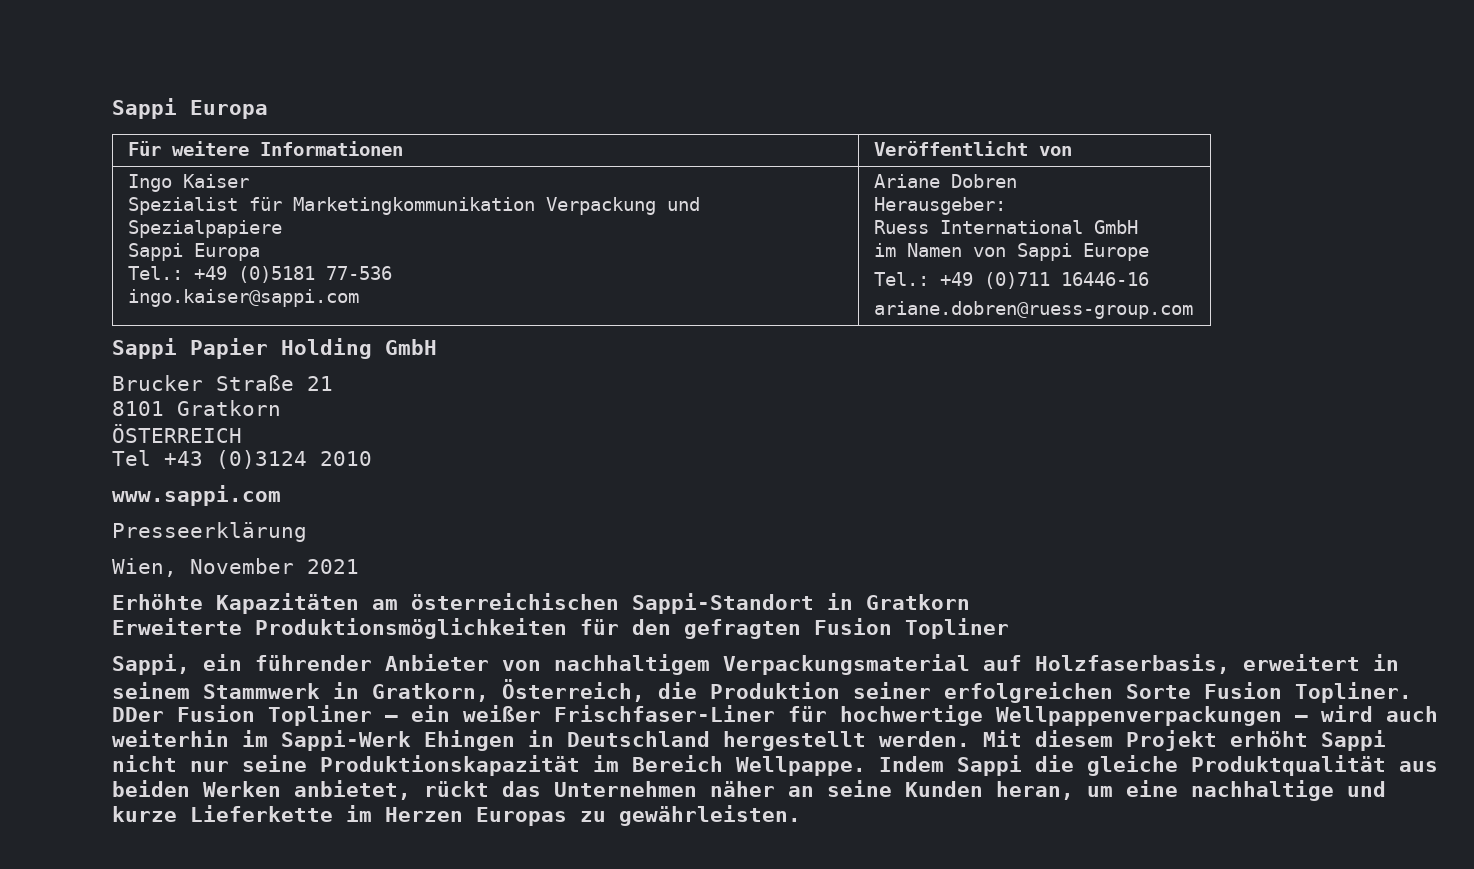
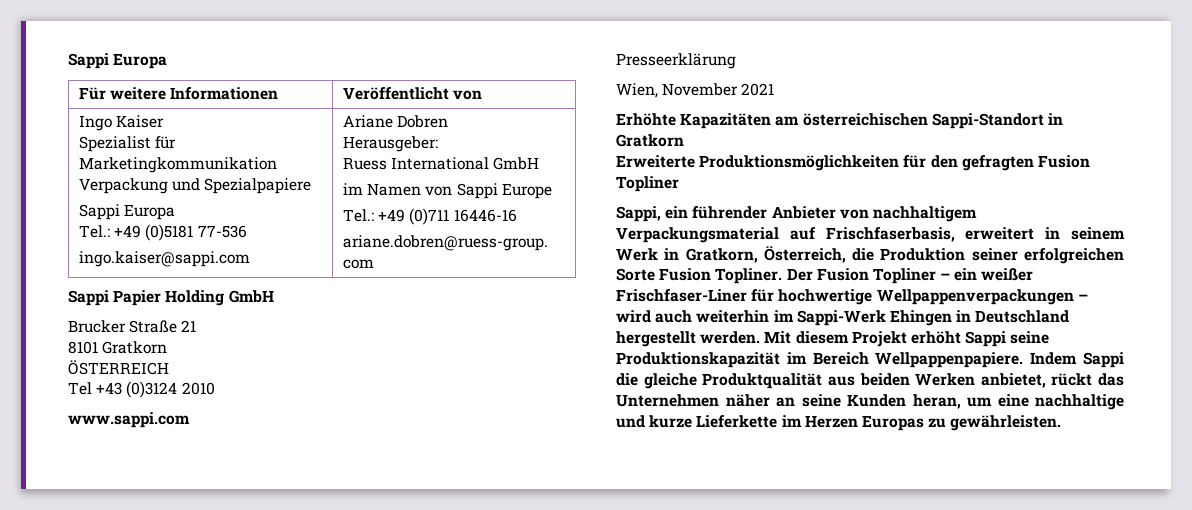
[1035,654,1230,674] Holzfaserbasis, -> [825,227,955,242] Frischfaserbasis,
[203,683,320,699] Stammwerk -> [616,248,658,261] Werk
[112,707,164,722] DDer -> [786,268,813,281] Der
[112,755,229,772] nicht nur -> (1007, 339) none
[736,756,866,776] Wellpappe. -> [875,352,1024,368] Wellpappenpapiere.

